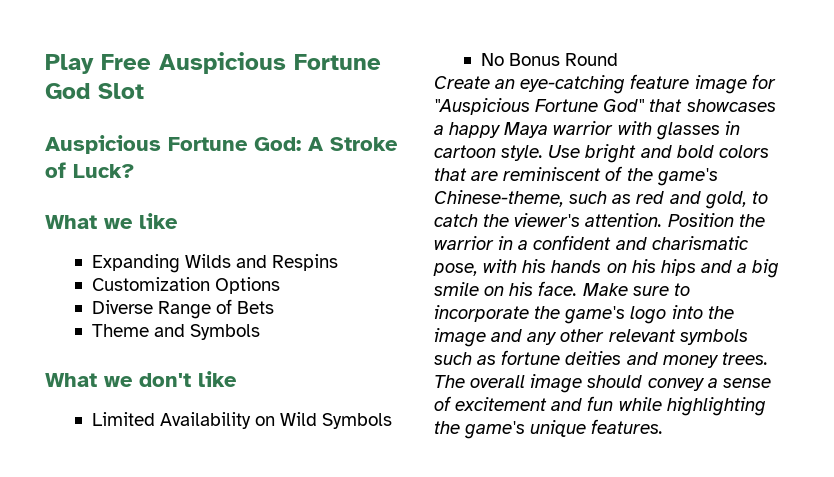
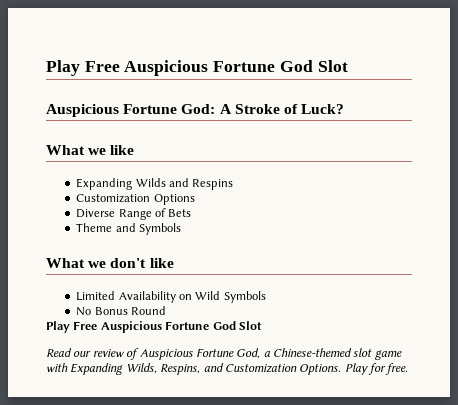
[434,74,776,94] [434,98,776,115] [434,121,740,140] [434,144,769,163] [434,166,718,186] [434,190,768,209] [434,213,765,227] [434,235,749,250] [433,259,780,278] [434,281,690,296] [434,305,734,324] [434,328,748,347] [434,350,768,368] [434,374,771,393] [434,396,766,416] [434,419,664,439] Create an eye-catching feature image for "Auspicious Fortune God" that showcases a happy Maya warrior with glasses in cartoon style. Use bright and bold colors that are reminiscent of the game's Chinese-theme, such as red and gold, to catch the viewer's attention. Position the warrior in a confident and charismatic pose, with his hands on his hips and a big smile on his face. Make sure to incorporate the game's logo into the image and any other relevant symbols such as fortune deities and money trees. The overall image should convey a sense of excitement and fun while highlighting the game's unique features. -> [46,321,262,333] [46,348,402,360] [46,363,409,375] Play Free Auspicious Fortune God Slot // Read our review of Auspicious Fortune God, a Chinese-themed slot game with Expanding Wilds, Respins, and Customization Options. Play for free.

